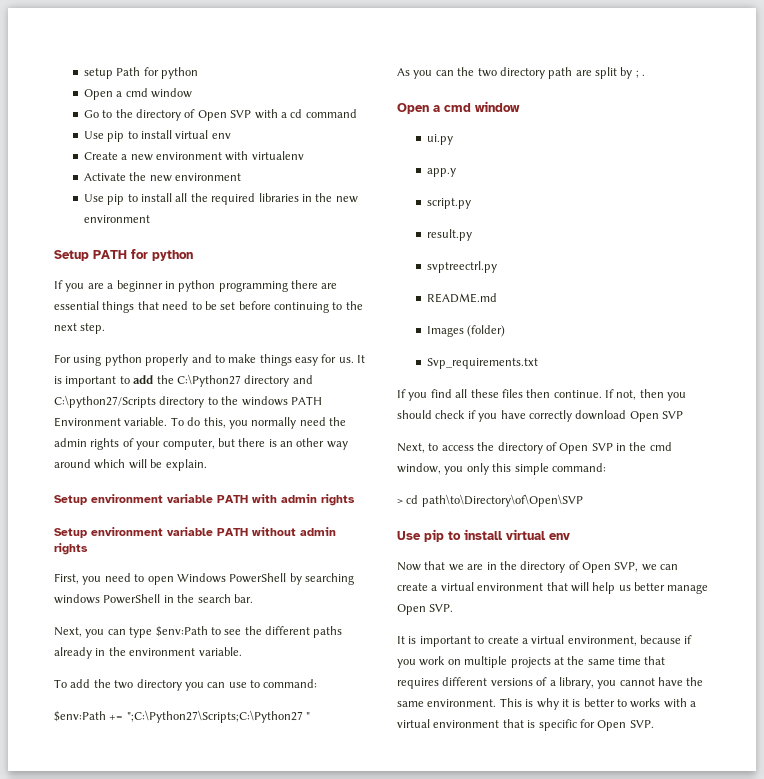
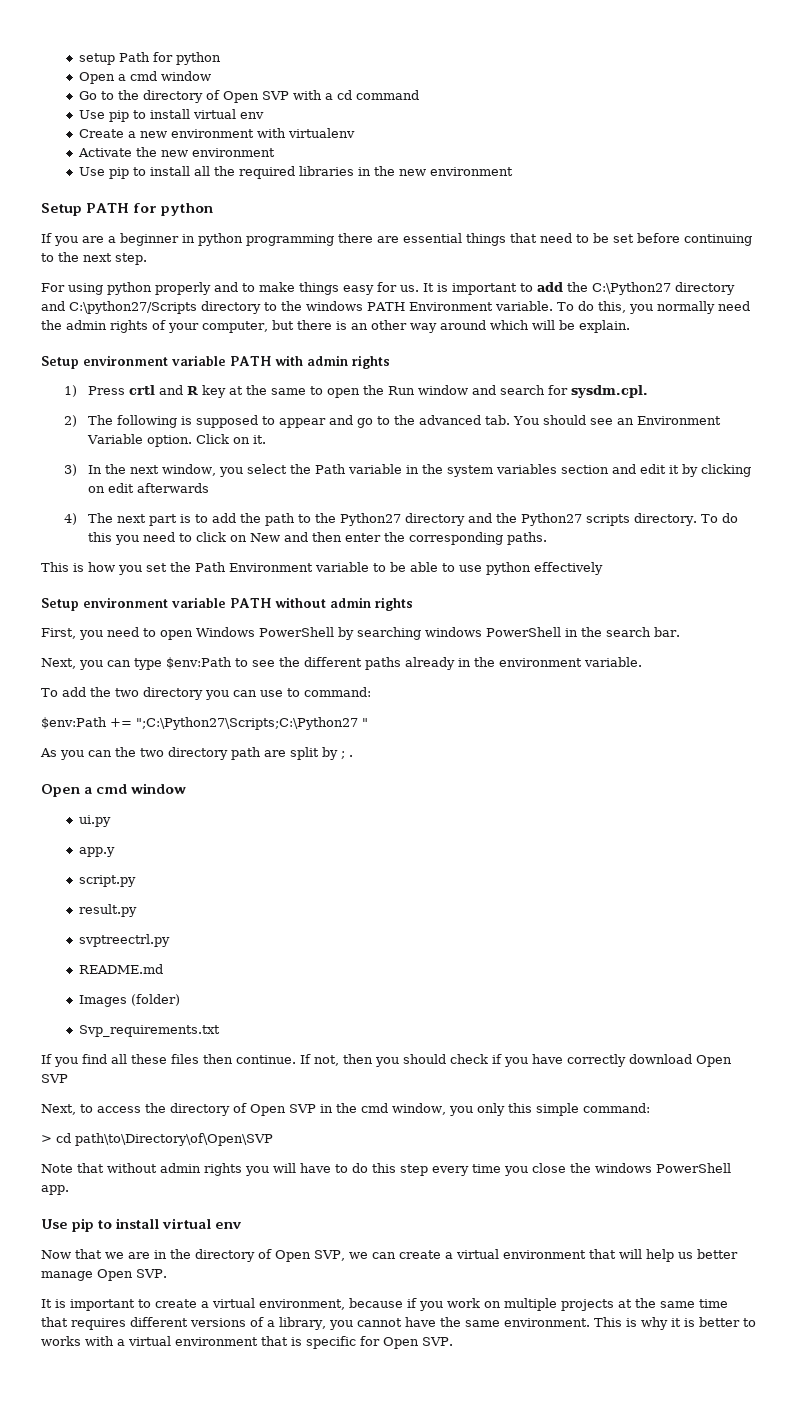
(355, 500) none -> [64,385,648,398] [64,415,721,428] [86,434,266,447] [64,464,751,477] [87,483,209,493] [64,513,738,526] [87,532,547,545] [41,562,603,575] // 1) Press crtl and R key at the same to open the Run window and search for sysdm.cpl. // 2) The following is supposed to appear and go to the advanced tab. You should see an Environment Variable option. Click on it. // 3) In the next window, you select the Path variable in the system variables section and edit it by clicking on edit afterwards // 4) The next part is to add the path to the Python27 directory and the Python27 scripts directory. To do this you need to click on New and then enter the corresponding paths. // This is how you set the Path Environment variable to be able to use python effectively
(583, 500) none -> [41,1163,731,1176] [41,1185,69,1195] // Note that without admin rights you will have to do this step every time you close the windows PowerShell app.

